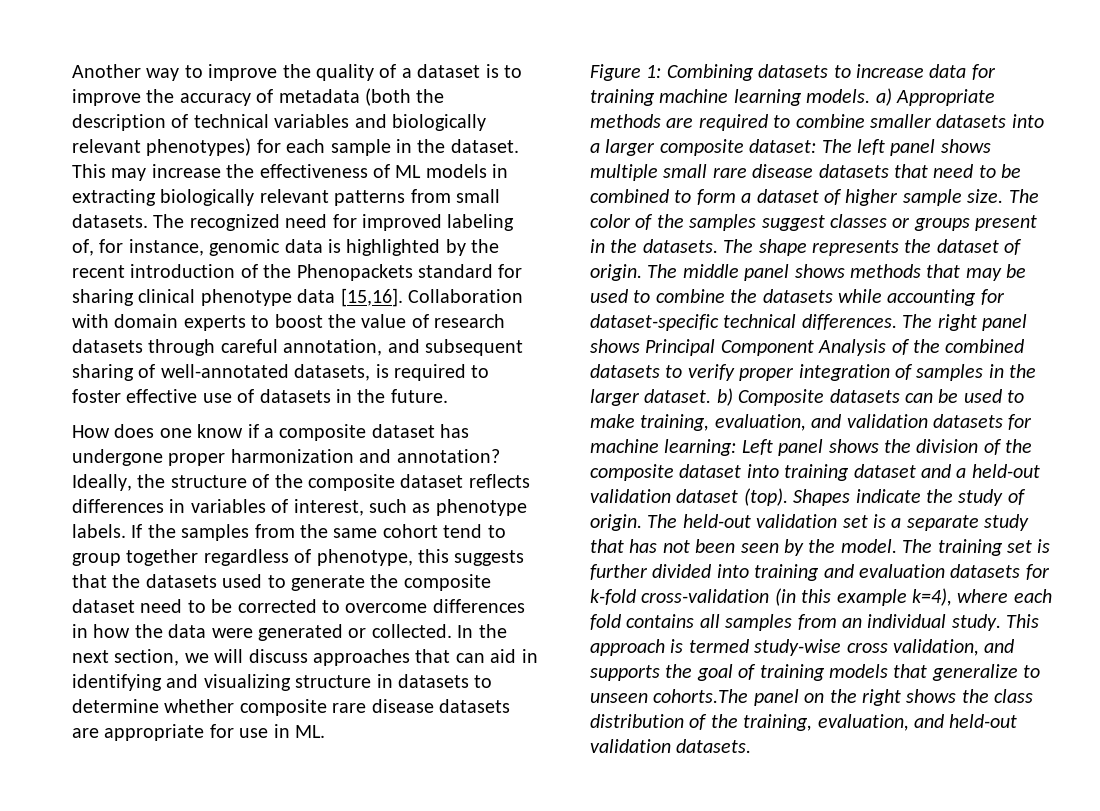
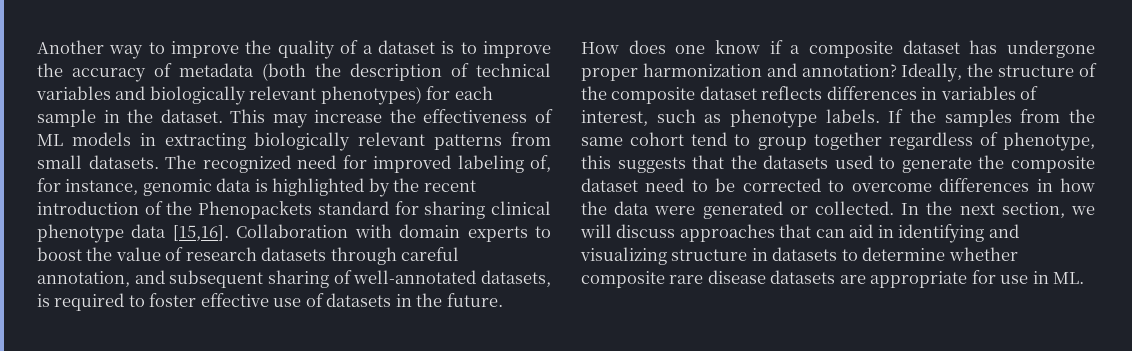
[590,64,996,81] [590,88,995,106] [590,114,1044,131] [590,139,991,156] [590,164,1022,181] [590,189,1039,206] [590,214,1038,231] [590,239,1023,256] [590,264,1027,281] [590,289,1005,306] [590,314,1027,331] [590,339,1025,356] [590,364,1037,381] [590,388,1025,406] [590,414,1033,431] [590,439,1033,456] [590,464,1040,481] [590,488,1026,506] [590,514,1030,531] [590,539,1051,556] [590,564,1050,581] [590,588,1052,606] [590,614,1040,631] [590,639,1015,656] [590,664,1041,681] [590,689,1034,706] [590,714,1018,731] [590,739,752,753] // Figure 1: Combining datasets to increase data for training machine learning models. a) Appropriate methods are required to combine smaller datasets into a larger composite dataset: The left panel shows multiple small rare disease datasets that need to be combined to form a dataset of higher sample size. The color of the samples suggest classes or groups present in the datasets. The shape represents the dataset of origin. The middle panel shows methods that may be used to combine the datasets while accounting for dataset-specific technical differences. The right panel shows Principal Component Analysis of the combined datasets to verify proper integration of samples in the larger dataset. b) Composite datasets can be used to make training, evaluation, and validation datasets for machine learning: Left panel shows the division of the composite dataset into training dataset and a held-out validation dataset (top). Shapes indicate the study of origin. The held-out validation set is a separate study that has not been seen by the model. The training set is further divided into training and evaluation datasets for k-fold cross-validation (in this example k=4), where each fold contains all samples from an individual study. This approach is termed study-wise cross validation, and supports the goal of training models that generalize to unseen cohorts.The panel on the right shows the class distribution of the training, evaluation, and held-out validation datasets. -> (1085, 278) none

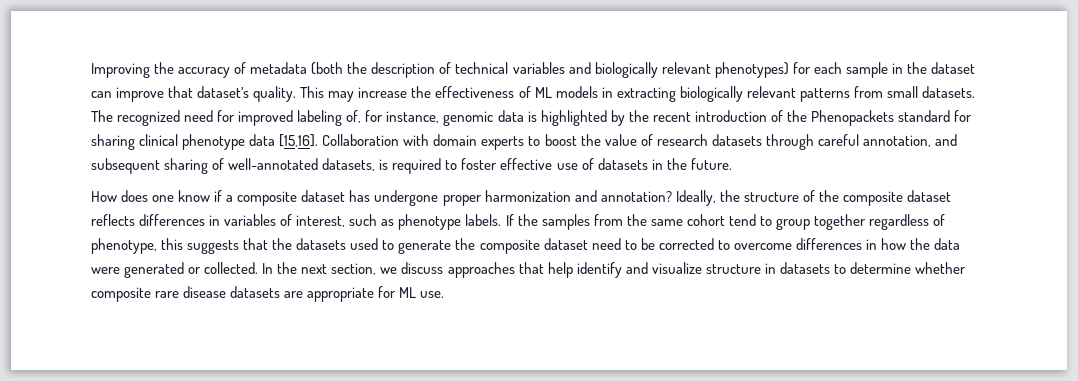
[37,40,552,59] Another way to improve the quality of a dataset is to improve -> [91,63,150,78] Improving
[160,109,223,123] dataset. -> [930,62,975,74] [91,86,297,102] dataset can improve that dataset’s quality.
[580,224,612,238] will -> (398, 270) none
[815,224,1019,243] [580,247,667,265] can aid in identifying and visualizing -> [547,262,702,278] help identify and visualize
[1000,271,1085,284] use in ML. -> [399,287,445,298] ML use.

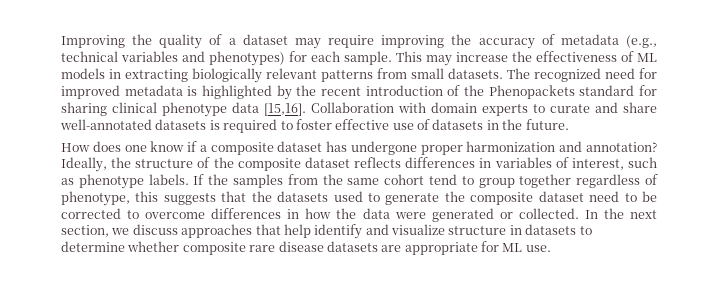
[178,62,452,78] accuracy of metadata (both the description of -> [159,34,657,49] quality of a dataset may require improving the accuracy of metadata (e.g.,
[594,62,711,78] biologically relevant -> (205, 56) none
[845,62,975,78] [91,86,297,102] sample in the dataset can improve that dataset’s quality. -> [344,51,392,65] sample.
[297,110,524,126] labeling of, for instance, genomic data -> [124,85,183,96] metadata
[544,134,957,150] [91,158,376,174] boost the value of research datasets through careful annotation, and subsequent sharing of well-annotated datasets, -> [550,102,657,113] [60,119,207,130] curate and share well-annotated datasets

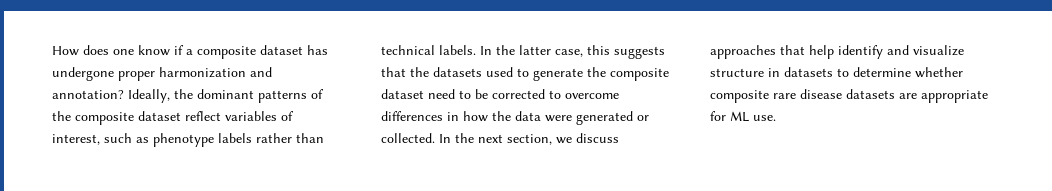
[61,34,657,49] [61,51,657,66] [61,68,657,83] [61,85,657,100] [61,102,657,117] [60,119,569,133] Improving the quality of a dataset may require improving the accuracy of metadata (e.g., technical variables and phenotypes) for each sample. This may increase the effectiveness of ML models in extracting biologically relevant patterns from small datasets. The recognized need for improved metadata is highlighted by the recent introduction of the Phenopackets standard for sharing clinical phenotype data [15,16]. Collaboration with domain experts to curate and share well-annotated datasets is required to foster effective use of datasets in the future. // -> (52, 51) none
[135,159,194,168] structure -> [197,89,307,103] dominant patterns
[354,157,492,168] reflects differences in -> [185,111,221,121] reflect
[148,174,659,188] [61,191,130,206] labels. If the samples from the same cohort tend to group together regardless of phenotype, -> [218,133,324,143] [381,45,583,57] labels rather than technical labels. In the latter case,

